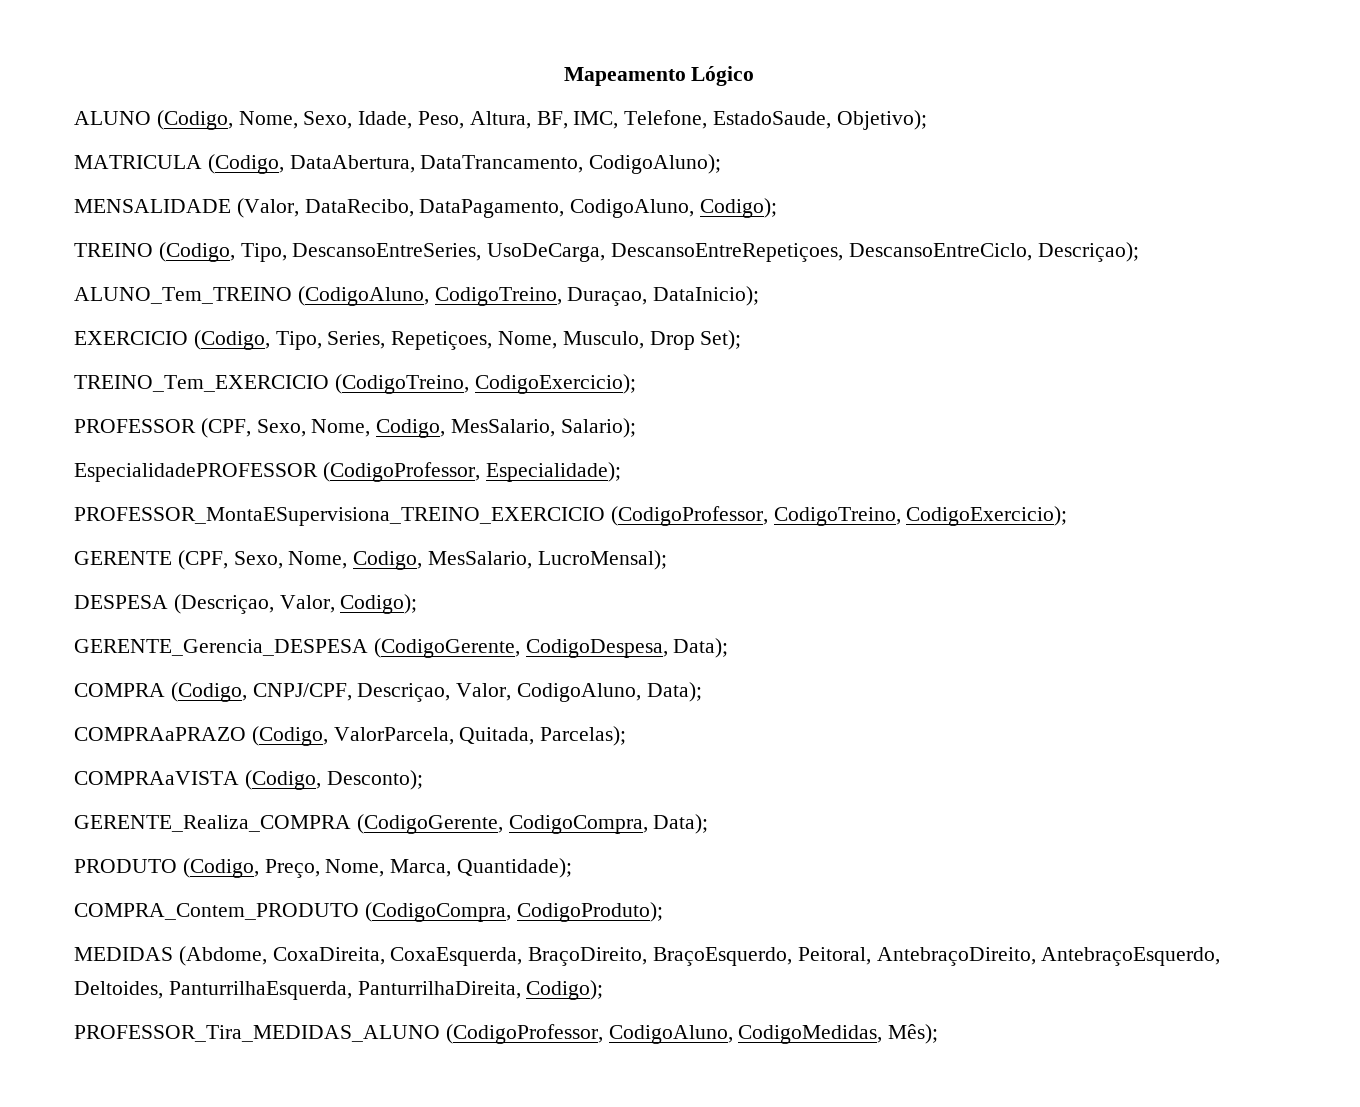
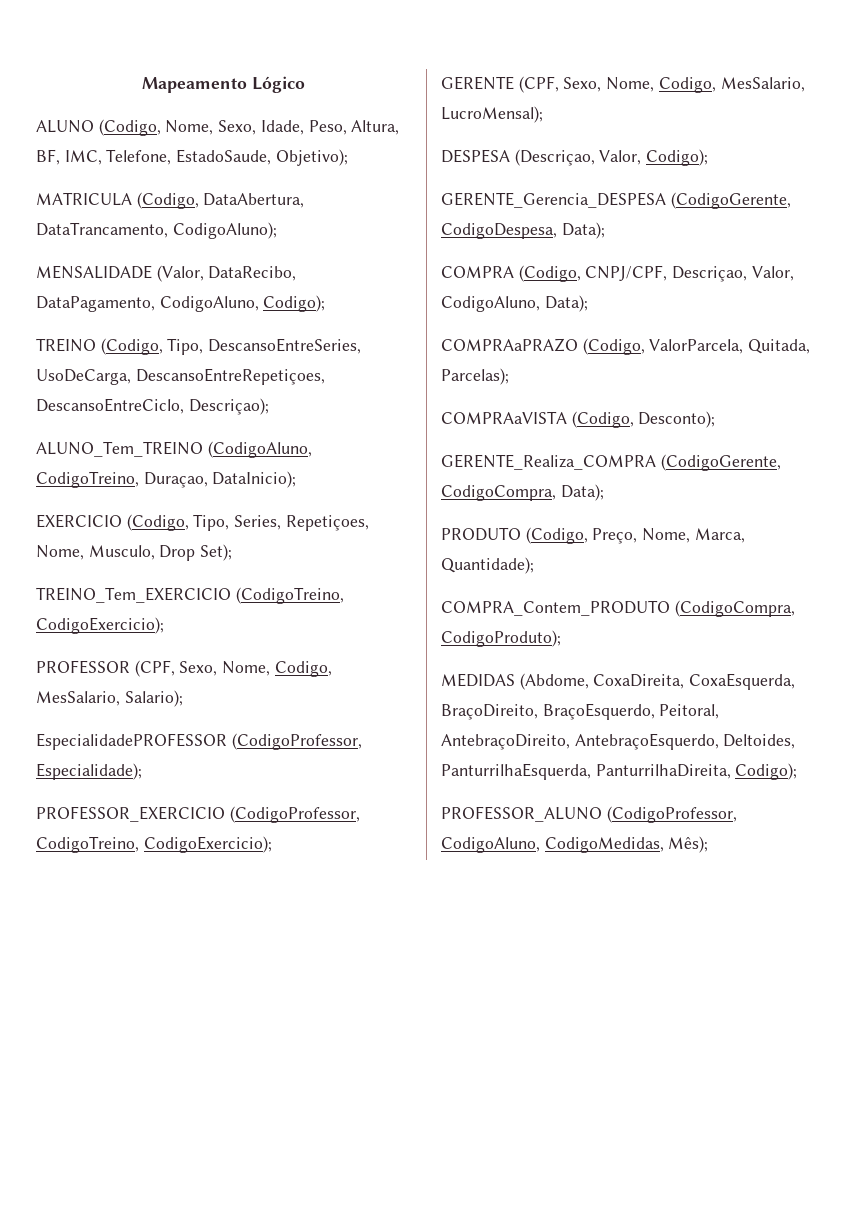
[74,507,605,526] PROFESSOR_MontaESupervisiona_TREINO_EXERCICIO -> [36,806,225,822] PROFESSOR_EXERCICIO
[74,1025,440,1042] PROFESSOR_Tira_MEDIDAS_ALUNO -> [441,806,602,822] PROFESSOR_ALUNO

